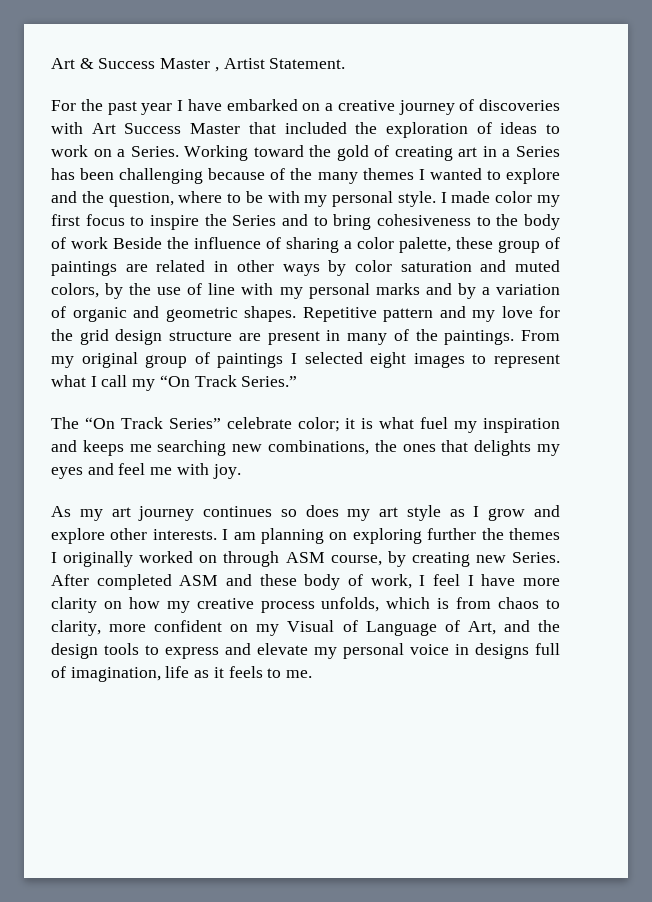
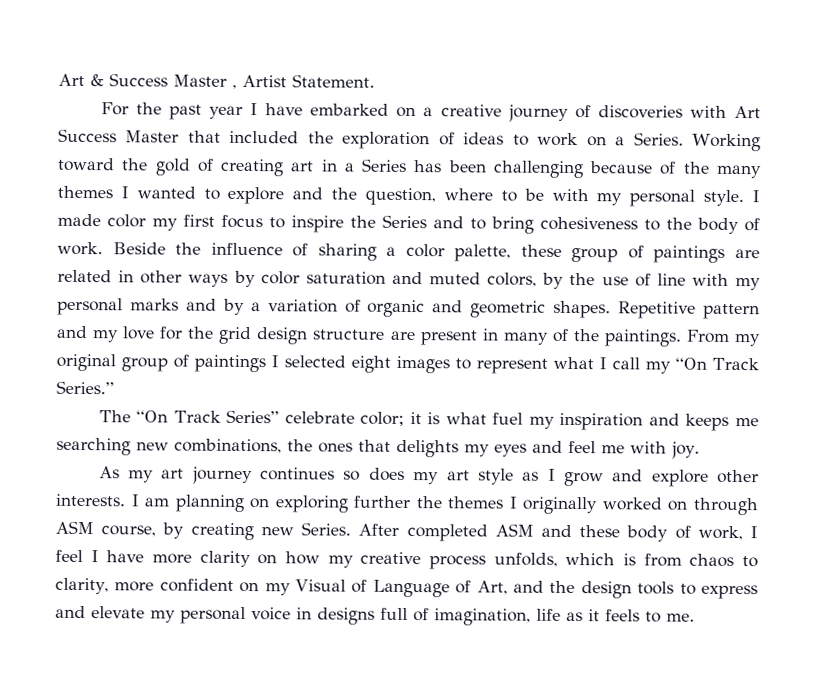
[71,237,108,249] work -> [57,241,103,256] work.

